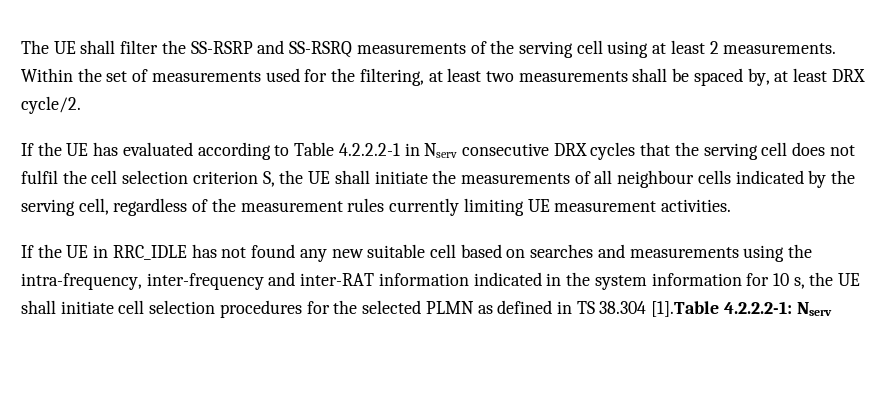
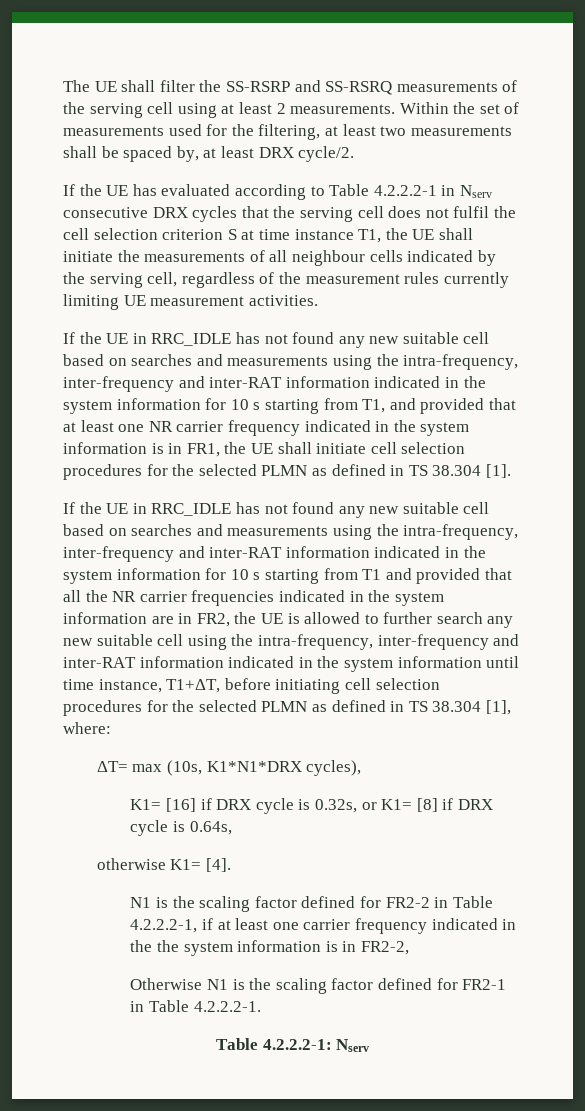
[262,171,275,187] S, -> [227,229,382,243] S at time instance T1,
[793,277,805,289] s, -> [253,398,516,414] [63,420,470,436] [63,442,220,457] s starting from T1, and provided that at least one NR carrier frequency indicated in the system information is in FR1,
[651,301,720,317] [1].Table -> [485,464,511,478] [63,502,490,518] [63,524,519,540] [63,546,486,562] [63,568,512,584] [63,590,444,606] [63,612,514,628] [63,634,520,650] [63,656,520,672] [63,678,440,694] [63,700,511,716] [63,722,111,734] [96,760,362,776] [130,798,493,814] [130,820,232,836] [96,858,231,872] [130,896,493,912] [130,918,517,934] [130,940,410,956] [130,978,507,994] [130,1000,261,1012] [215,1038,258,1050] [1]. // If the UE in RRC_IDLE has not found any new suitable cell based on searches and measurements using the intra-frequency, inter-frequency and inter-RAT information indicated in the system information for 10 s starting from T1 and provided that all the NR carrier frequencies indicated in the system information are in FR2, the UE is allowed to further search any new suitable cell using the intra-frequency, inter-frequency and inter-RAT information indicated in the system information until time instance, T1+ΔT, before initiating cell selection procedures for the selected PLMN as defined in TS 38.304 [1], where: // ΔT= max (10s, K1*N1*DRX cycles), // K1= [16] if DRX cycle is 0.32s, or K1= [8] if DRX cycle is 0.64s, // otherwise K1= [4]. // N1 is the scaling factor defined for FR2-2 in Table 4.2.2.2-1, if at least one carrier frequency indicated in the the system information is in FR2-2, // Otherwise N1 is the scaling factor defined for FR2-1 in Table 4.2.2.2-1. // Table

